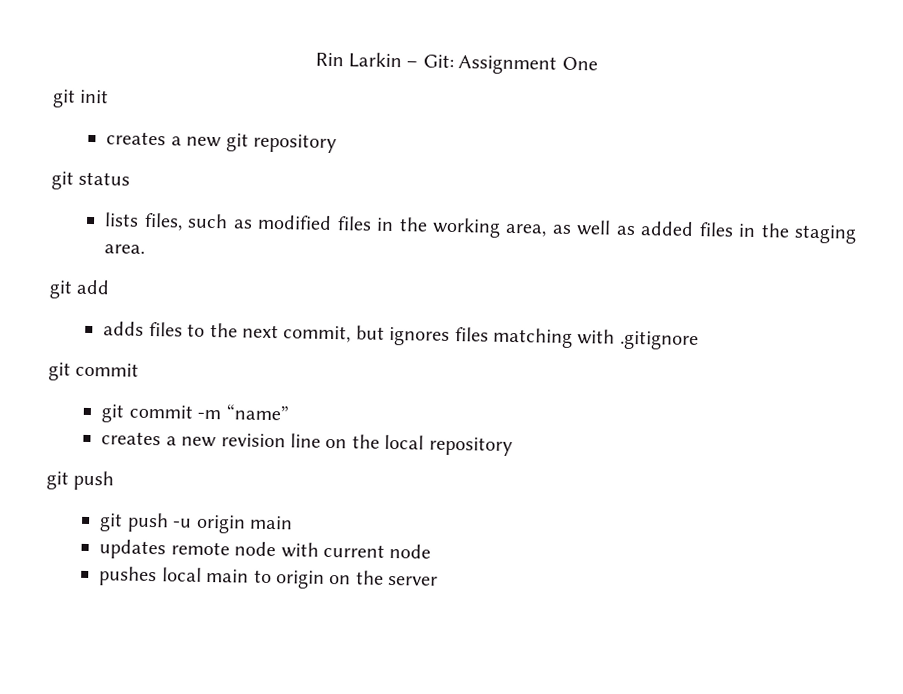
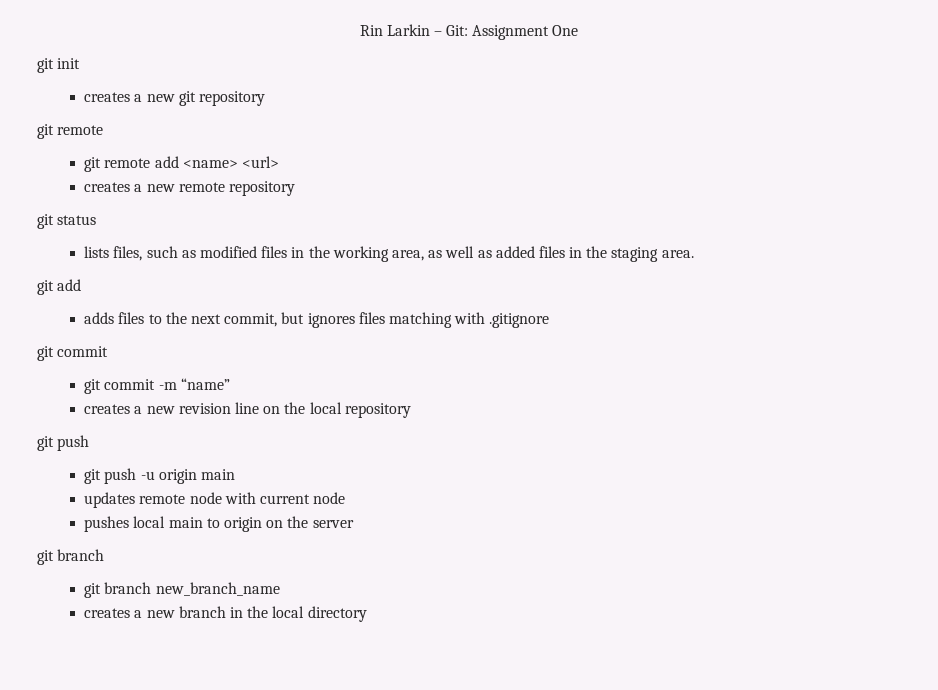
(337, 143) none -> [37,124,104,139] [84,156,280,172] [84,181,296,196] // git remote // git remote add <name> <url> // creates a new remote repository
(439, 580) none -> [37,549,105,565] [84,582,280,598] [84,606,367,622] // git branch // git branch new_branch_name // creates a new branch in the local directory

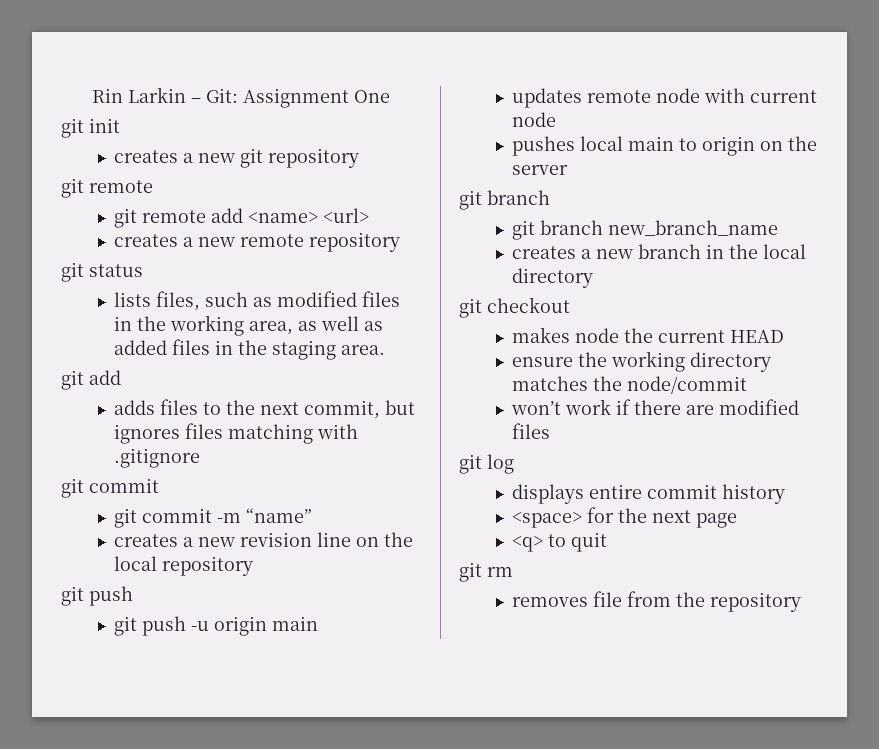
(367, 614) none -> [459,297,570,318] [511,327,784,343] [511,351,771,372] [511,376,747,394] [510,399,799,415] [511,423,550,439] [459,454,514,474] [511,484,785,504] [511,507,737,528] [511,532,607,552] [459,562,513,582] [511,591,801,612] // git checkout // makes node the current HEAD // ensure the working directory matches the node/commit // won’t work if there are modified files // git log // displays entire commit history // <space> for the next page // <q> to quit // git rm // removes file from the repository

